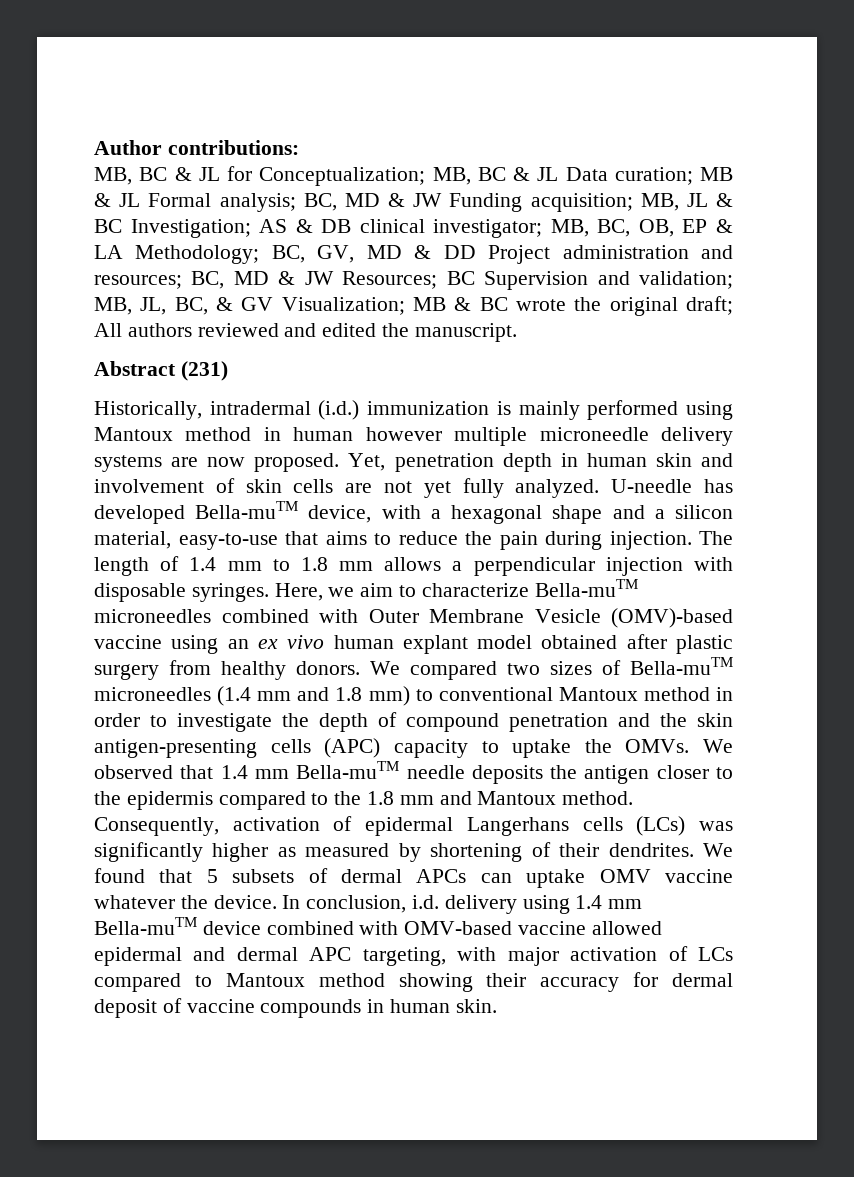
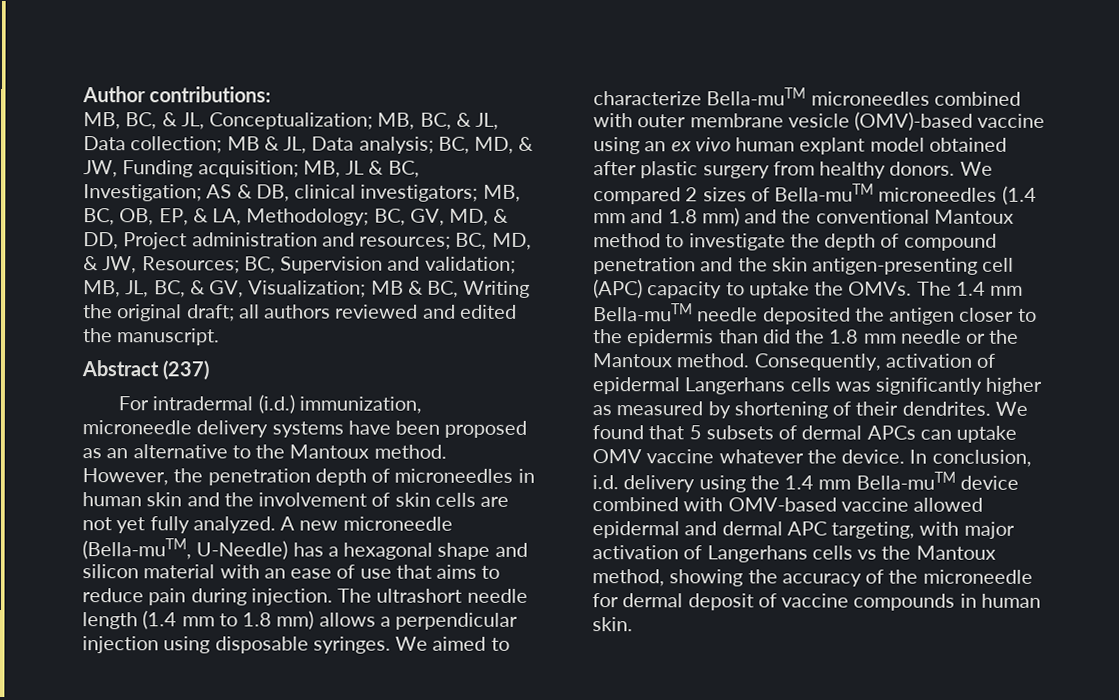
[139,166,733,186] [94,193,443,212] BC & JL for Conceptualization; MB, BC & JL Data curation; MB & JL Formal analysis; BC, MD & JW -> [125,112,500,130] [83,136,535,154] [83,160,118,178] BC, & JL, Conceptualization; MB, BC, & JL, Data collection; MB & JL, Data analysis; BC, MD, & JW,
[94,219,122,233] BC -> [387,160,420,178] BC,
[321,219,733,238] [94,245,476,264] DB clinical investigator; MB, BC, OB, EP & LA Methodology; BC, GV, MD & DD -> [255,184,521,202] [83,208,510,226] [83,232,119,250] DB, clinical investigators; MB, BC, OB, EP, & LA, Methodology; BC, GV, MD, & DD,
[233,271,475,289] MD & JW Resources; BC -> [491,232,532,250] [83,256,276,274] MD, & JW, Resources; BC,
[241,297,274,311] GV -> [209,280,245,298] GV,
[479,297,566,311] BC wrote -> [427,280,531,298] BC, Writing
[94,323,122,337] All -> [238,304,260,319] all
[180,361,228,381] [94,400,733,420] [94,427,734,446] [94,453,552,472] (231) // Historically, intradermal (i.d.) immunization is mainly performed using Mantoux method in human however multiple microneedle delivery systems are now proposed. Yet, penetration depth -> [162,360,210,381] [118,394,422,414] [82,420,528,438] [82,444,447,459] [82,468,514,486] (237) // For intradermal (i.d.) immunization, microneedle delivery systems have been proposed as an alternative to the Mantoux method. However, the penetration depth of microneedles
(734, 460) none -> [223,492,254,507] the
[611,479,733,493] [94,501,733,524] [94,531,278,550] U-needle has developed Bella-muTM device, with a hexagonal shape and a silicon material, easy-to-use -> [280,516,453,531] [82,538,528,560] [82,564,392,579] A new microneedle (Bella-muTM, U-Needle) has a hexagonal shape and silicon material with an ease of use
[465,531,492,545] the -> (144, 595) none
[94,556,217,576] length of 1.4 -> [376,588,528,603] [82,610,178,630] ultrashort needle length (1.4
[339,561,374,571] mm -> [276,610,315,630] mm)
[694,557,733,571] with -> [163,636,211,654] using
[274,583,394,601] Here, we aim -> [395,636,487,651] We aimed
[368,609,601,623] Outer Membrane Vesicle -> [637,113,850,128] outer membrane vesicle
[507,663,540,675] two -> [685,187,699,202] 2
[415,689,433,701] to -> [744,209,812,224] and the
[715,687,733,701] [94,713,140,727] in order -> (661, 240) none
[270,739,311,753] cells -> [982,257,1015,272] cell
[703,739,733,753] [94,765,214,779] We observed that -> [916,281,952,296] The
[471,765,543,784] deposits -> [762,307,851,325] deposited
[218,791,329,810] compared to -> [718,329,791,344] than did
[439,791,472,805] and -> [900,329,1020,344] needle or the
[636,816,686,836] (LCs) -> (831, 384) none
(570, 904) none -> [749,475,780,490] the
[698,947,734,961] [94,973,620,992] LCs compared to Mantoux method showing their accuracy -> [706,545,996,563] [592,569,1033,587] Langerhans cells vs the Mantoux method, showing the accuracy of the microneedle

